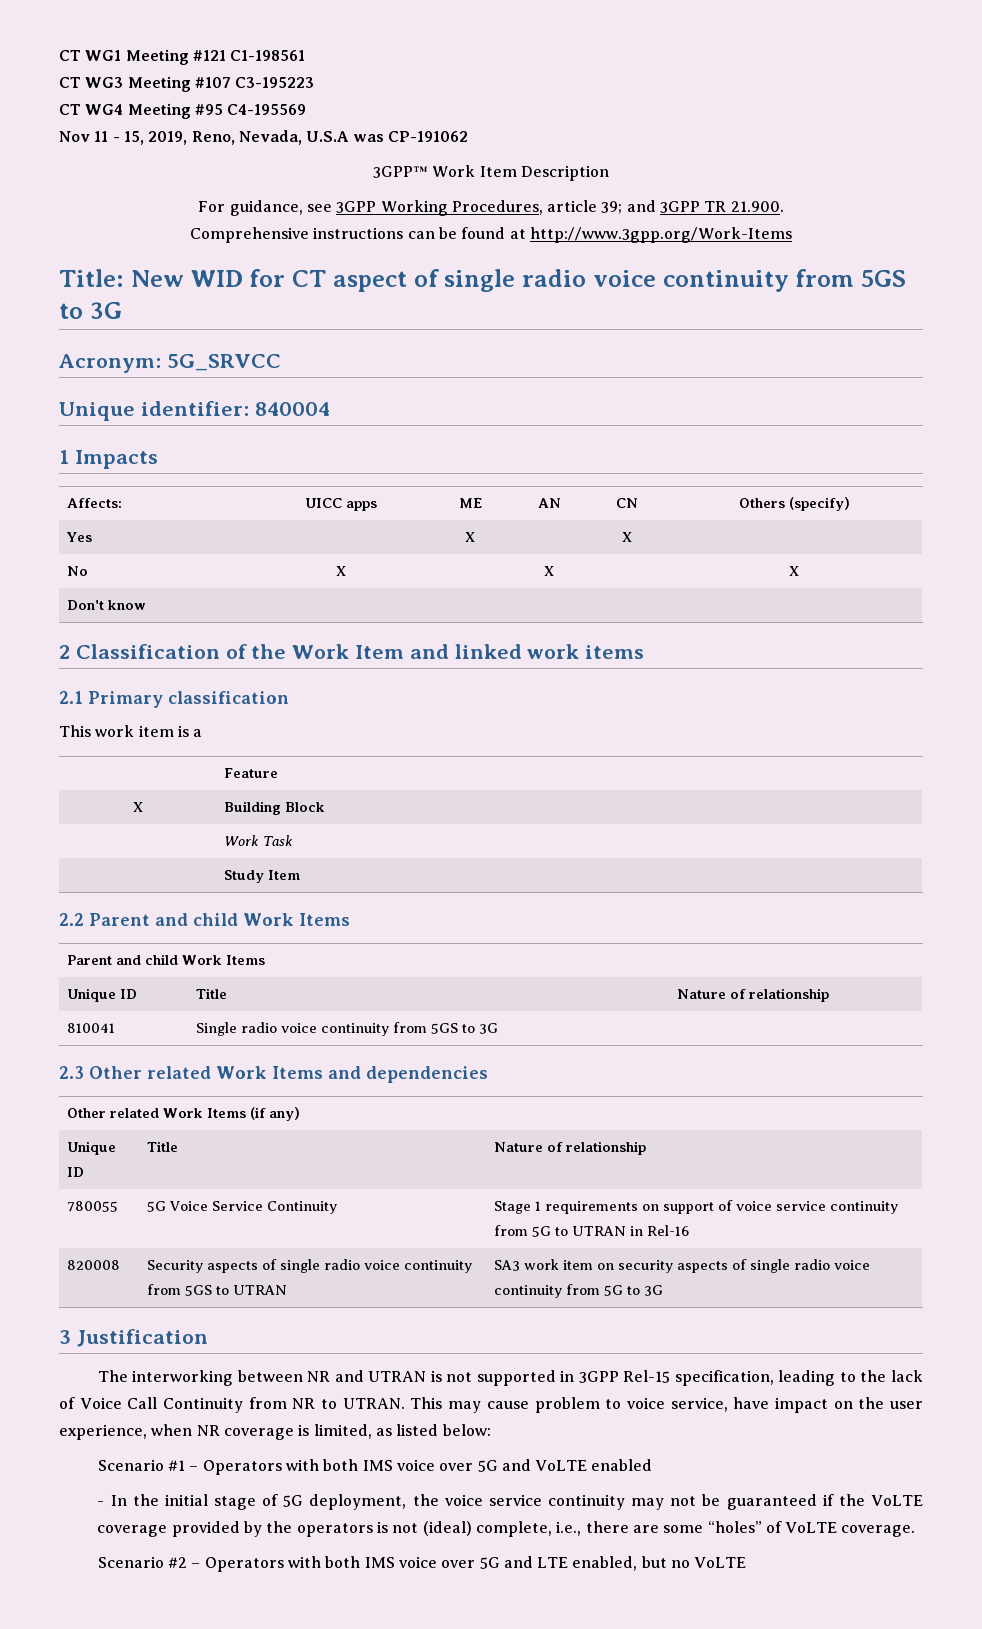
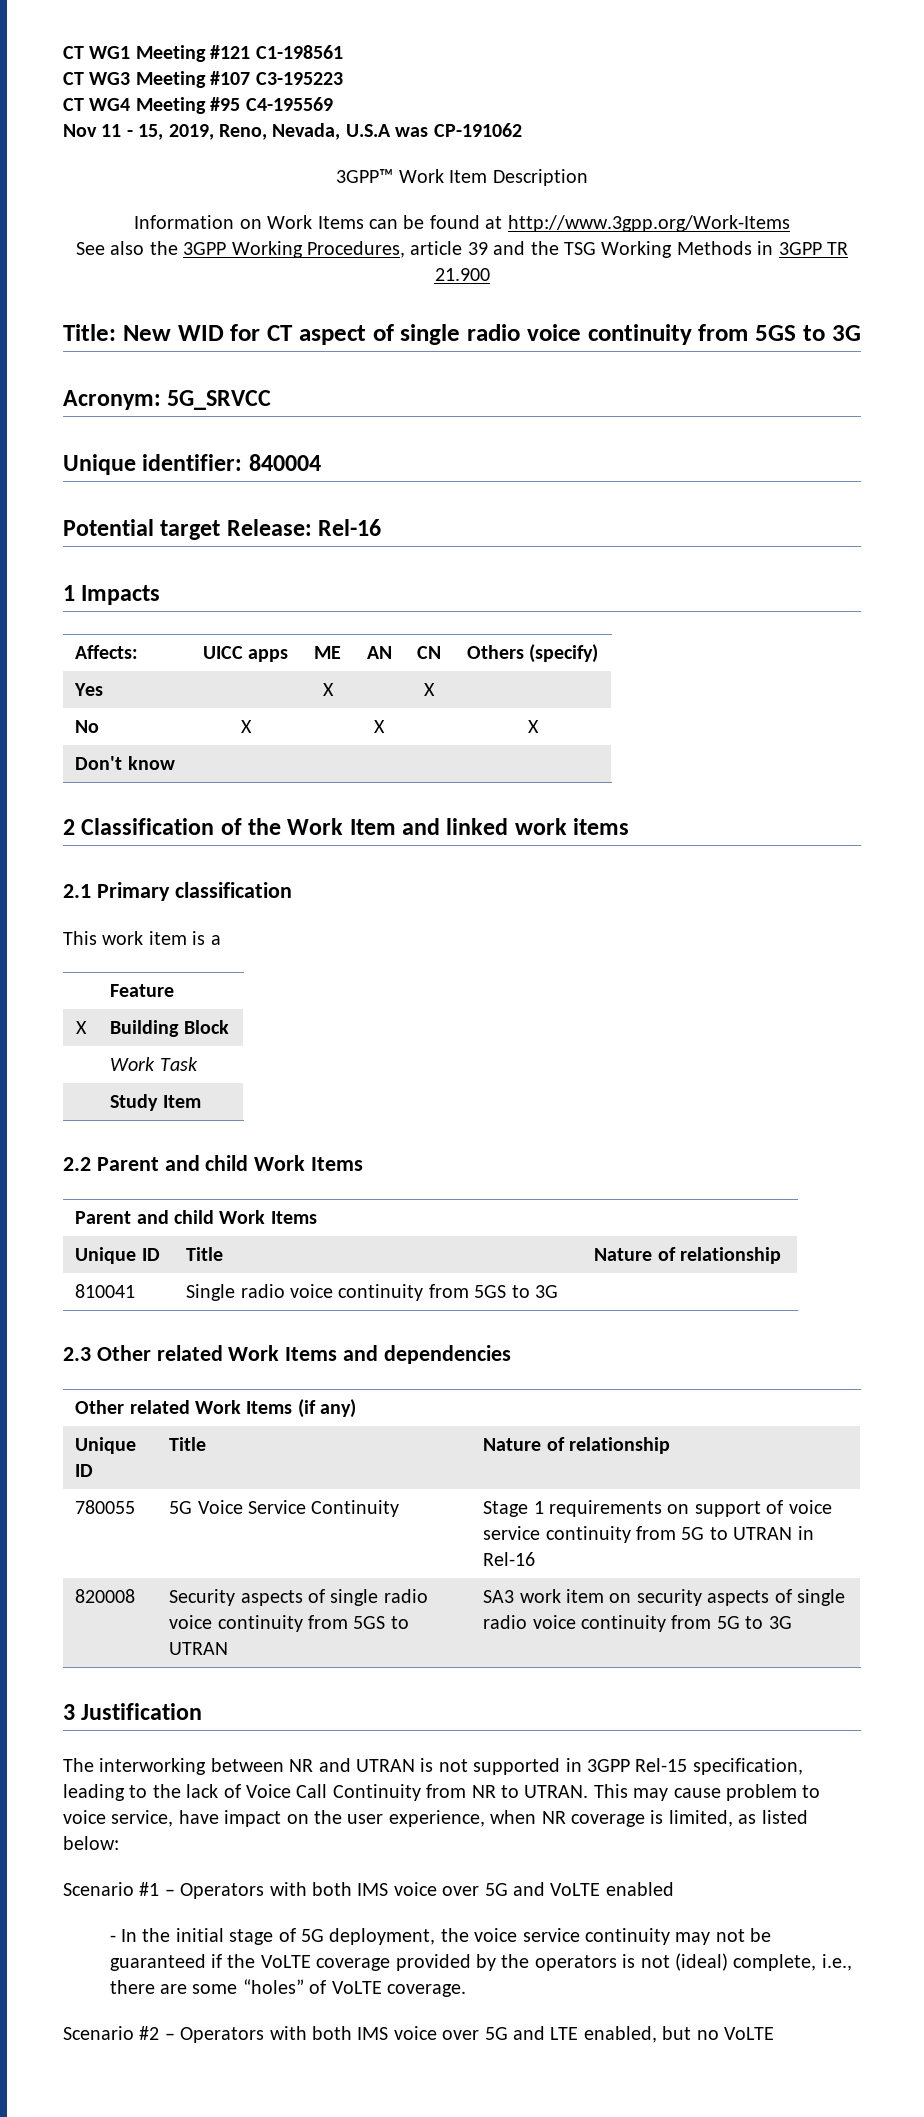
[198,200,784,216] [190,227,404,243] For guidance, see 3GPP Working Procedures, article 39; and 3GPP TR 21.900. // Comprehensive instructions -> [134,215,364,229] Information on Work Items
(792, 235) none -> [76,241,848,258] [434,268,490,281] // See also the 3GPP Working Procedures, article 39 and the TSG Working Methods in 3GPP TR 21.900
(330, 409) none -> [63,519,382,540] // Potential target Release: Rel-16

